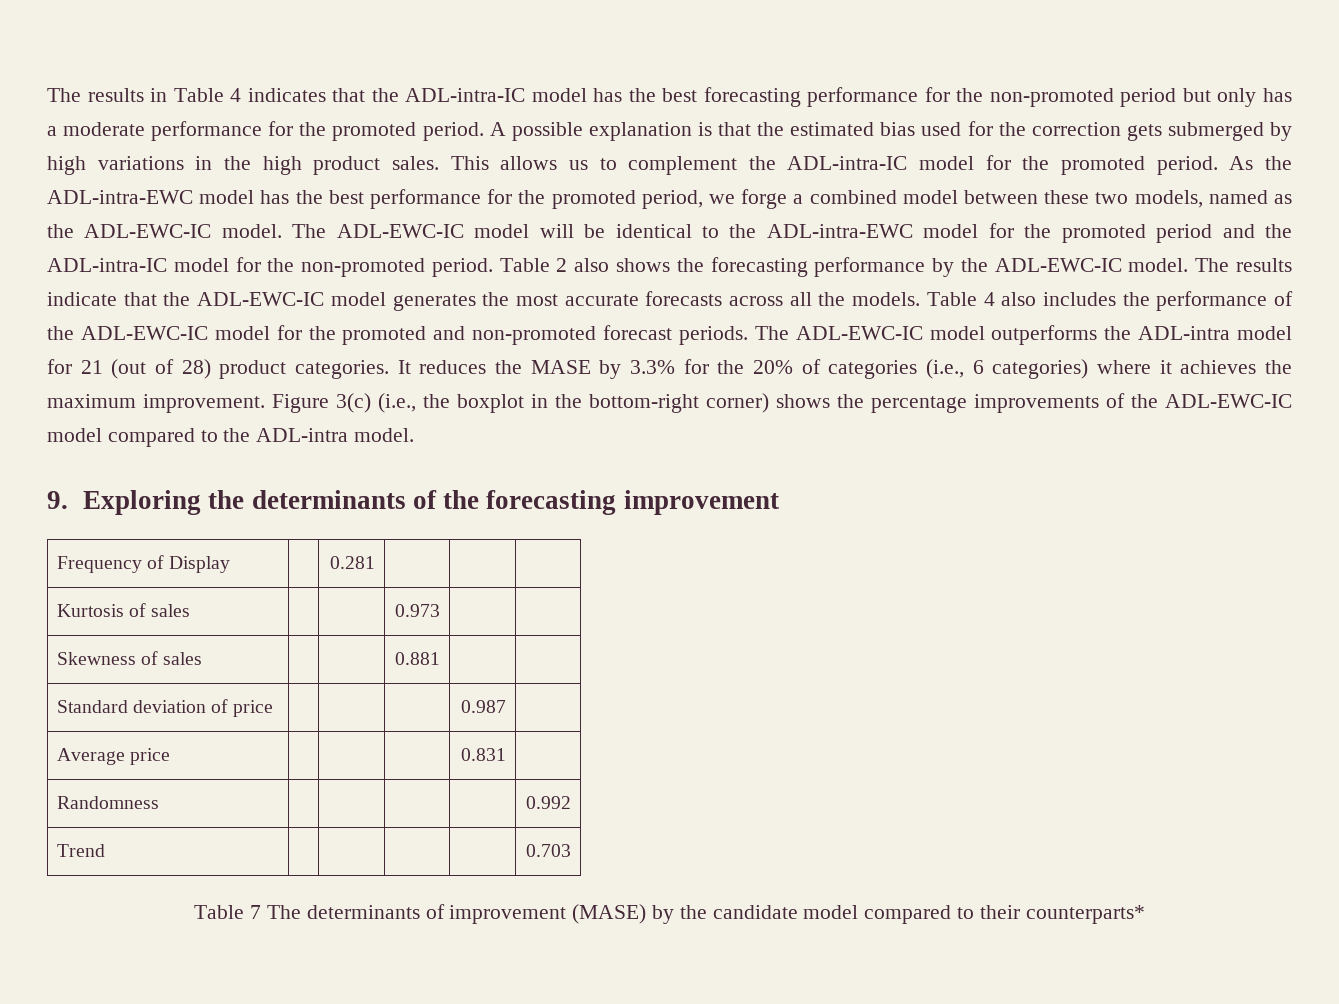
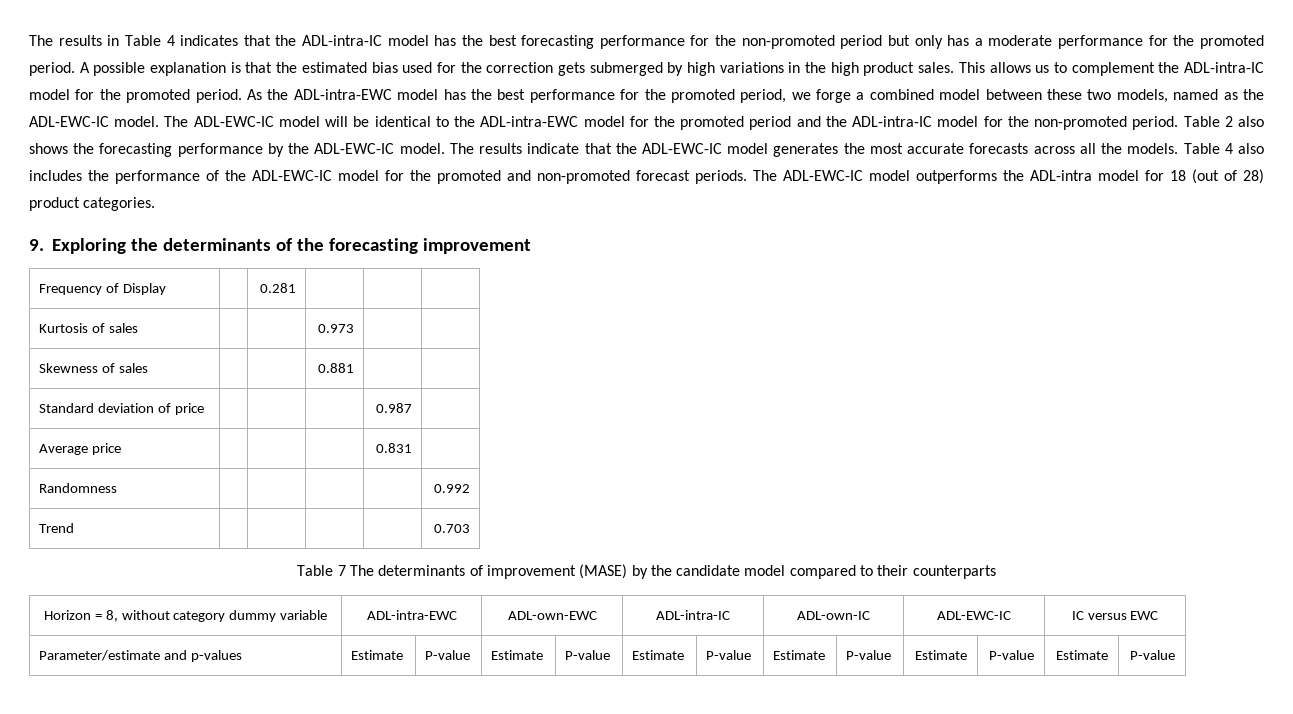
[80,360,103,374] 21 -> [1170,170,1186,181] 18
[397,359,1292,379] [47,393,1292,413] [47,428,415,447] It reduces the MASE by 3.3% for the 20% of categories (i.e., 6 categories) where it achieves the maximum improvement. Figure 3(c) (i.e., the boxplot in the bottom-right corner) shows the percentage improvements of the ADL-EWC-IC model compared to the ADL-intra model. -> (156, 204) none
[1025,905,1145,924] counterparts* -> [912,565,996,579] [43,610,328,622] [366,610,457,620] [507,611,597,620] [656,610,730,620] [797,611,870,620] [937,611,1011,620] [1071,611,1159,620] [39,650,243,662] [351,650,404,660] [425,650,471,660] [491,650,544,660] [565,650,611,660] [632,650,685,660] [706,650,752,660] [773,650,826,660] [846,650,892,660] [914,650,967,660] [988,650,1034,660] [1055,650,1108,660] [1129,650,1175,660] counterparts // Horizon = 8, without category dummy variable | ADL-intra-EWC | ADL-own-EWC | ADL-intra-IC | ADL-own-IC | ADL-EWC-IC | IC versus EWC // Parameter/estimate and p-values | Estimate | P-value | Estimate | P-value | Estimate | P-value | Estimate | P-value | Estimate | P-value | Estimate | P-value

